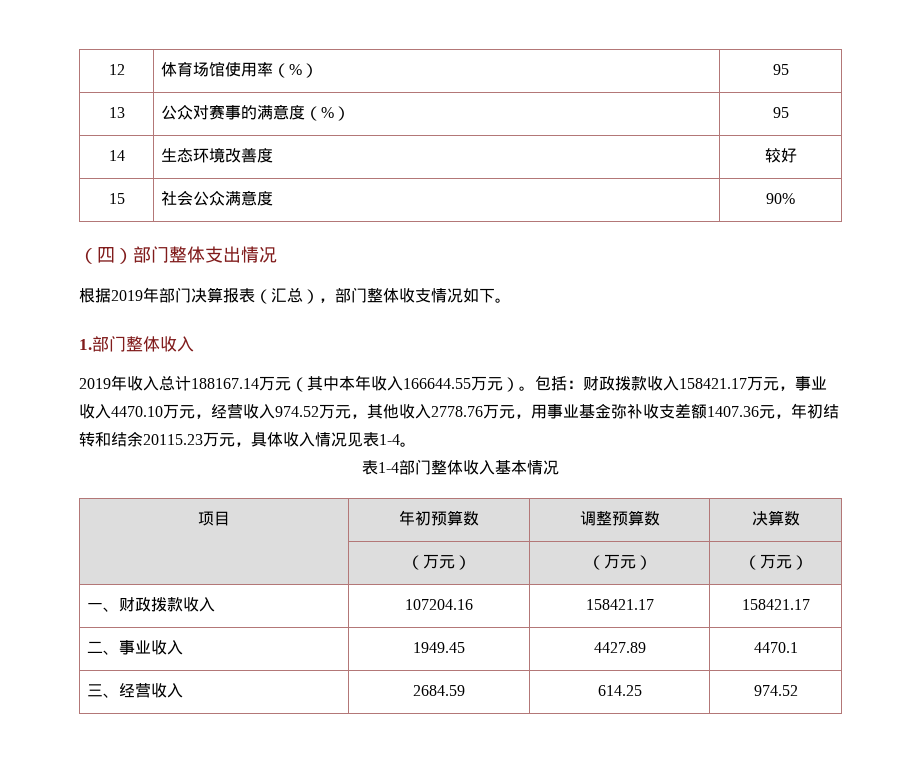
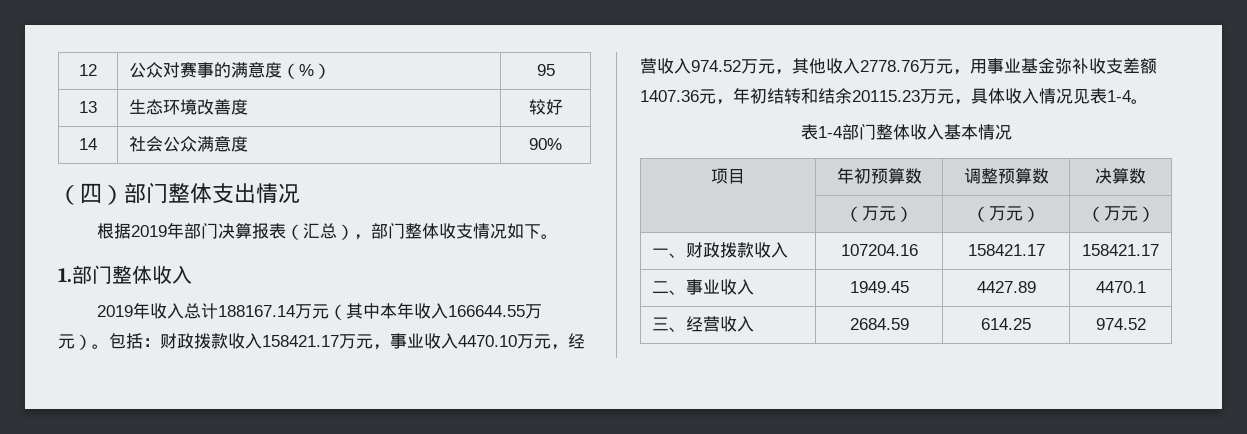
[161,61,319,78] [772,64,789,75] [108,107,125,118] | 体育场馆使用率（%） | 95 // 13 -> (97, 70) none
[108,150,125,161] 14 -> [79,101,97,113] 13
[108,193,125,204] 15 -> [79,138,97,150] 14

